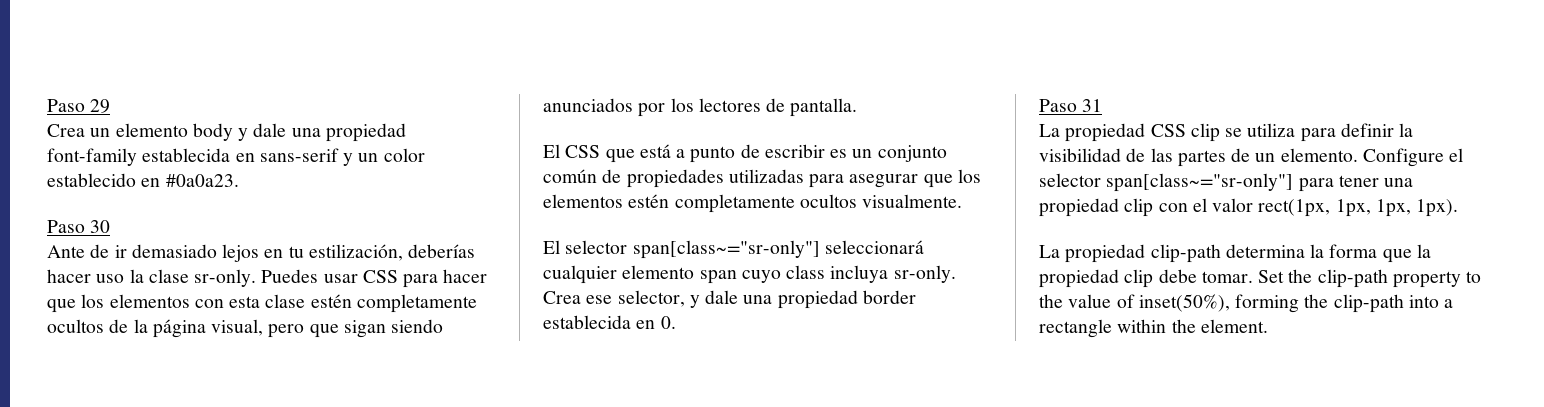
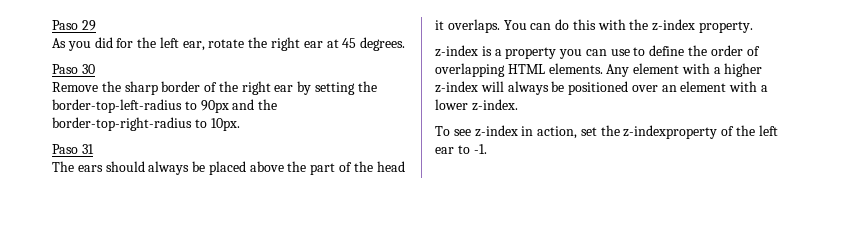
[47,123,406,142] [47,148,425,166] [47,173,239,187] [47,220,111,233] [47,244,476,262] [47,269,488,288] [47,294,477,313] [47,319,444,338] [543,98,858,117] [543,144,947,163] [543,169,981,188] [543,194,963,213] [543,240,924,259] [543,265,956,284] [543,290,916,309] [543,315,676,329] [1039,99,1103,112] [1039,123,1414,142] [1039,148,1464,167] [1039,173,1414,192] [1039,198,1459,217] [1039,244,1431,263] [1039,269,1482,288] [1039,294,1454,313] [1039,319,1268,338] Crea un elemento body y dale una propiedad font-family establecida en sans-serif y un color establecido en #0a0a23. // Paso 30 // Ante de ir demasiado lejos en tu estilización, deberías hacer uso la clase sr-only. Puedes usar CSS para hacer que los elementos con esta clase estén completamente ocultos de la página visual, pero que sigan siendo anunciados por los lectores de pantalla. // El CSS que está a punto de escribir es un conjunto común de propiedades utilizadas para asegurar que los elementos estén completamente ocultos visualmente. // El selector span[class~="sr-only"] seleccionará cualquier elemento span cuyo class incluya sr-only. Crea ese selector, y dale una propiedad border establecida en 0. // Paso 31 // La propiedad CSS clip se utiliza para definir la visibilidad de las partes de un elemento. Configure el selector span[class~="sr-only"] para tener una propiedad clip con el valor rect(1px, 1px, 1px, 1px). // La propiedad clip-path determina la forma que la propiedad clip debe tomar. Set the clip-path property to the value of inset(50%), forming the clip-path into a rectangle within the element. -> [52,37,406,51] [52,64,95,74] [52,81,377,95] [52,99,278,113] [52,117,240,131] [52,144,94,154] [52,161,405,175] [435,19,754,33] [435,45,760,59] [435,63,763,77] [435,81,769,95] [435,99,518,111] [435,125,778,139] [435,144,487,154] As you did for the left ear, rotate the right ear at 45 degrees. // Paso 30 // Remove the sharp border of the right ear by setting the border-top-left-radius to 90px and the border-top-right-radius to 10px. // Paso 31 // The ears should always be placed above the part of the head it overlaps. You can do this with the z-index property. // z-index is a property you can use to define the order of overlapping HTML elements. Any element with a higher z-index will always be positioned over an element with a lower z-index. // To see z-index in action, set the z-indexproperty of the left ear to -1.

